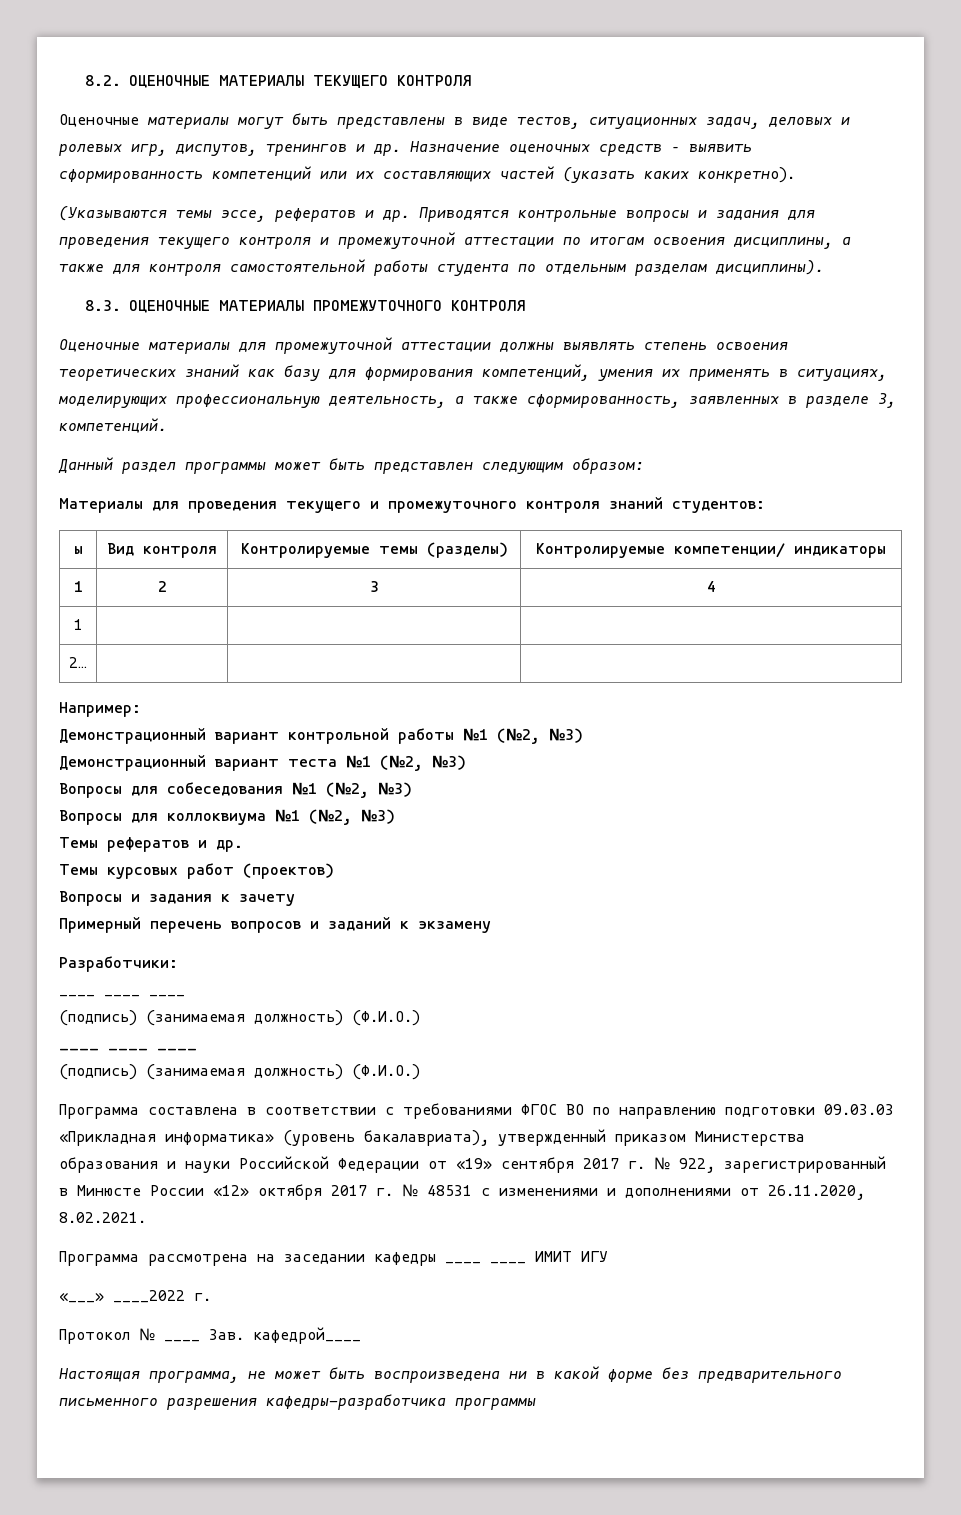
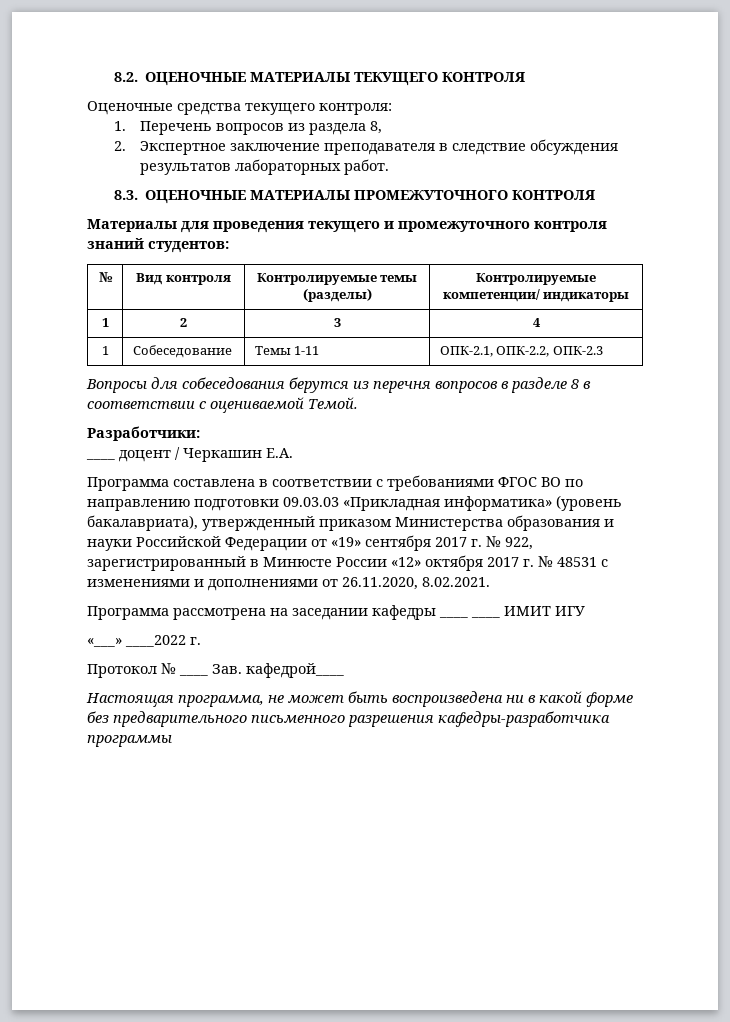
[147,113,850,129] [59,141,752,156] [59,166,795,183] [59,206,815,222] [59,232,851,249] [59,259,824,276] материалы могут быть представлены в виде тестов, ситуационных задач, деловых и ролевых игр, диспутов, тренингов и др. Назначение оценочных средств – выявить сформированность компетенций или их составляющих частей (указать каких конкретно). // (Указываются темы эссе, рефератов и др. Приводятся контрольные вопросы и задания для проведения текущего контроля и промежуточной аттестации по итогам освоения дисциплины, а также для контроля самостоятельной работы студента по отдельным разделам дисциплины). -> [177,103,392,115] [113,121,383,135] [113,139,619,155] [140,159,390,175] средства текущего контроля: // 1. Перечень вопросов из раздела 8, // 2. Экспертное заключение преподавателя в следствие обсуждения результатов лабораторных работ.
[59,337,788,354] [59,364,887,381] [58,393,896,408] [59,418,167,433] [58,457,644,474] // Оценочные материалы для промежуточной аттестации должны выявлять степень освоения теоретических знаний как базу для формирования компетенций, умения их применять в ситуациях, моделирующих профессиональную деятельность, а также сформированность, заявленных в разделе 3, компетенций. // Данный раздел программы может быть представлен следующим образом: -> (595, 195) none
[73,546,83,554] ы -> [98,272,113,282] №
[69,657,87,668] [59,702,141,717] [59,727,583,744] [59,754,466,771] [59,782,412,798] [59,809,395,825] [59,837,243,852] [59,863,334,879] [59,891,295,906] [59,916,491,933] [59,956,178,972] [59,994,185,997] [59,1010,420,1026] [59,1048,197,1051] [59,1064,420,1080] | | // 2… | | | // Например: // Демонстрационный вариант контрольной работы №1 (№2, №3) // Демонстрационный вариант теста №1 (№2, №3) // Вопросы для собеседования №1 (№2, №3) // Вопросы для коллоквиума №1 (№2, №3) // Темы рефератов и др. // Темы курсовых работ (проектов) // Вопросы и задания к зачету // Примерный перечень вопросов и заданий к экзамену // Разработчики: // ____ ____ ____ // (подпись) (занимаемая должность) (Ф.И.О.) // ____ ____ ____ // (подпись) (занимаемая должность) (Ф.И.О.) -> [132,345,232,358] [254,346,320,355] [439,346,603,357] [86,377,591,393] [87,397,358,413] [87,426,200,441] [86,447,293,462] Собеседование | Темы 1-11 | ОПК-2.1, ОПК-2.2, ОПК-2.3 // Вопросы для собеседования берутся из перечня вопросов в разделе 8 в соответствии с оцениваемой Темой. // Разработчики: // ____ доцент / Черкашин Е.А.

